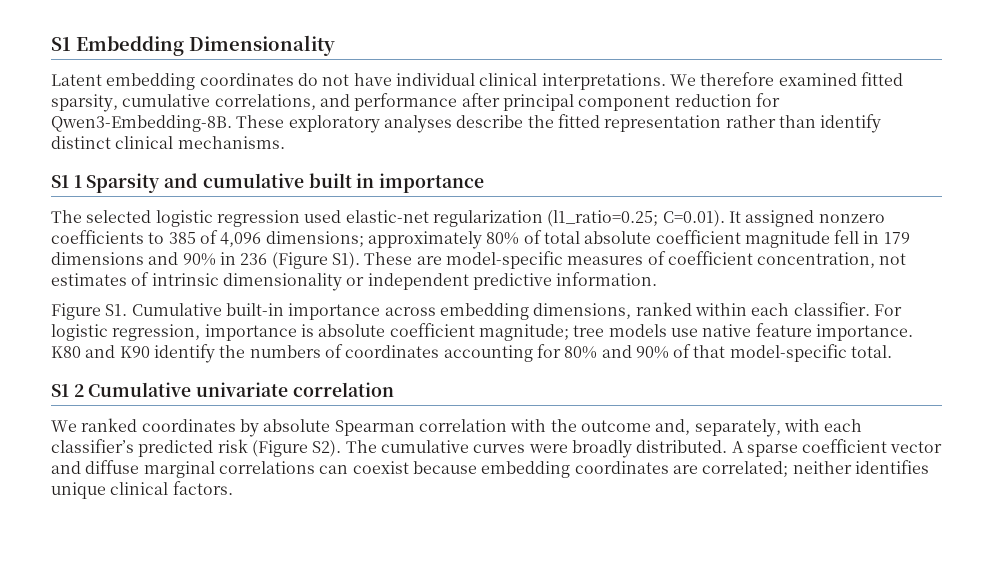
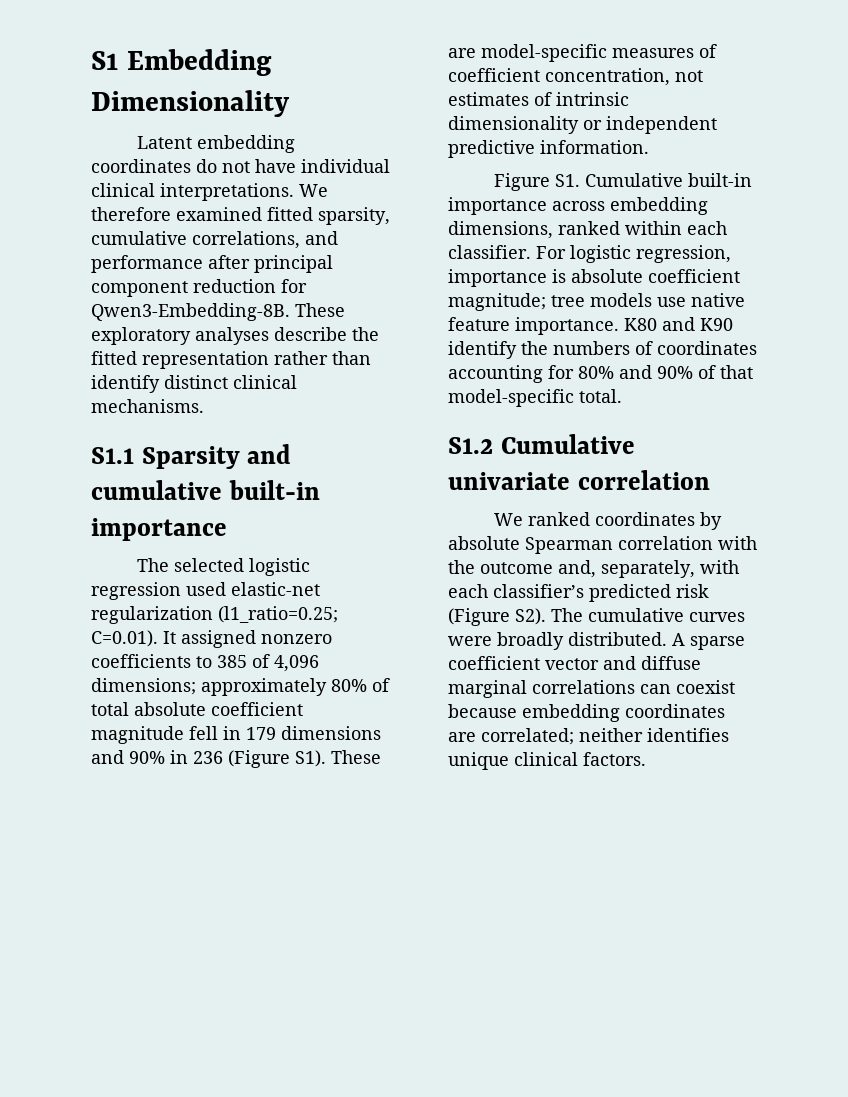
[51,175,82,188] S1 1 -> [91,447,134,464] S1.1
[308,173,375,188] built in -> [228,480,320,500] built-in
[51,384,84,397] S1 2 -> [448,437,493,454] S1.2

